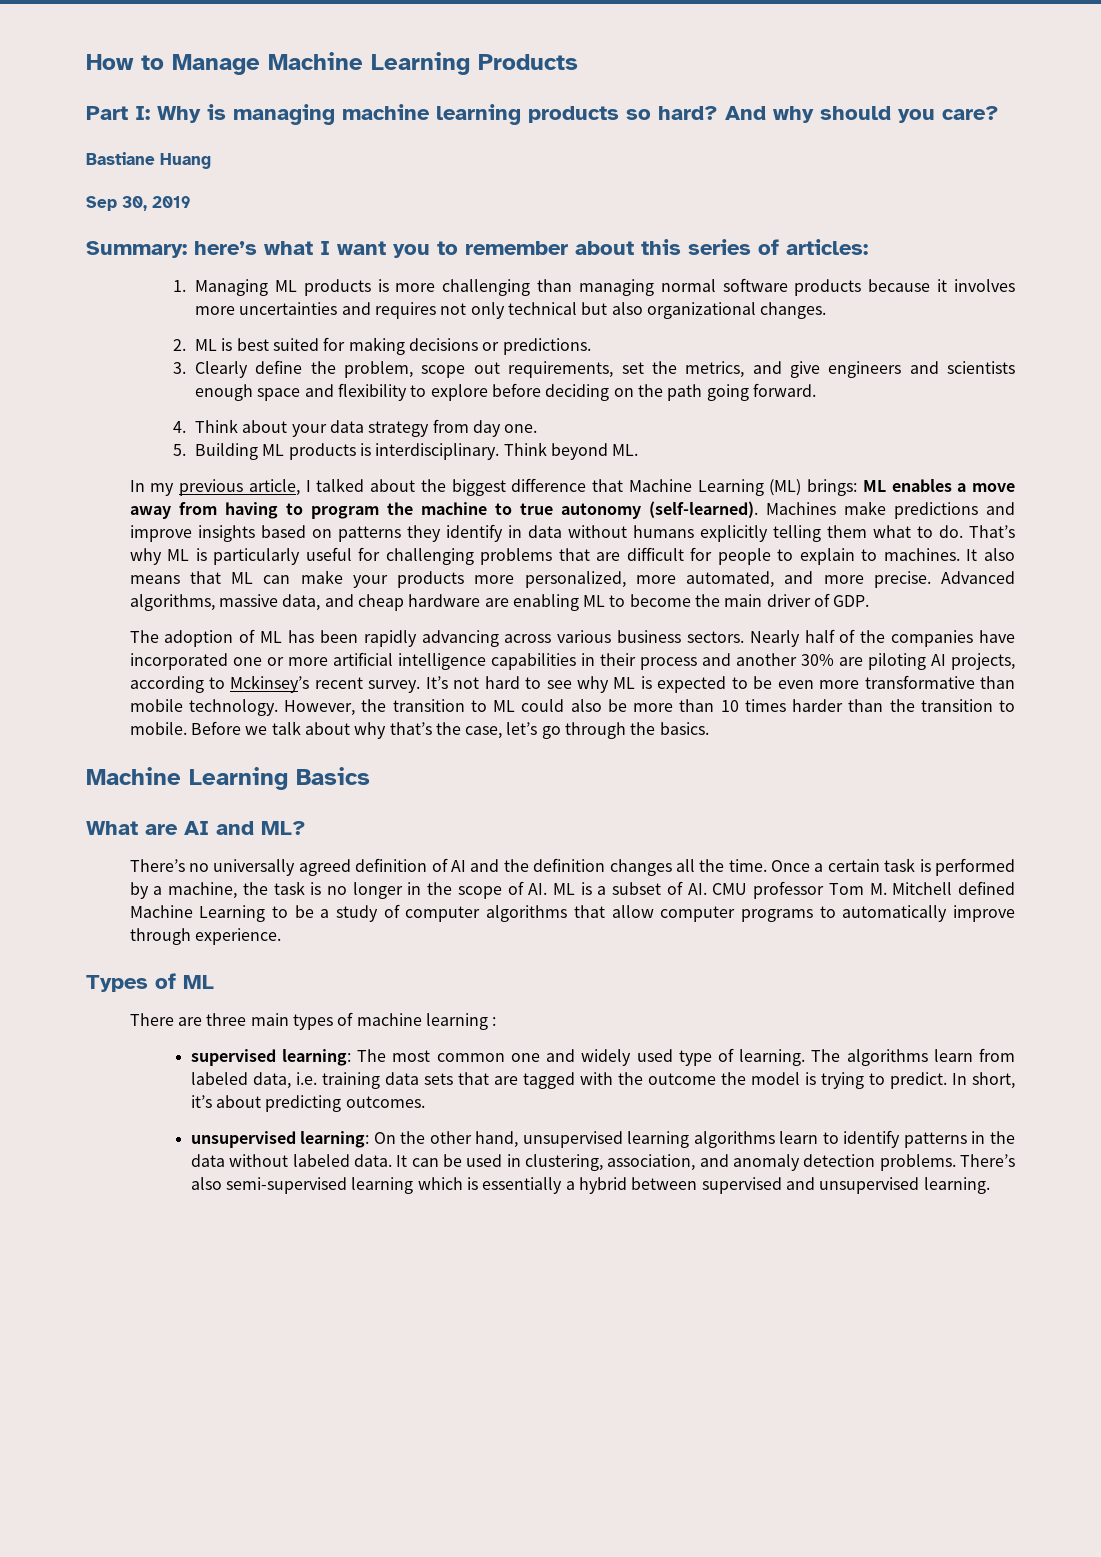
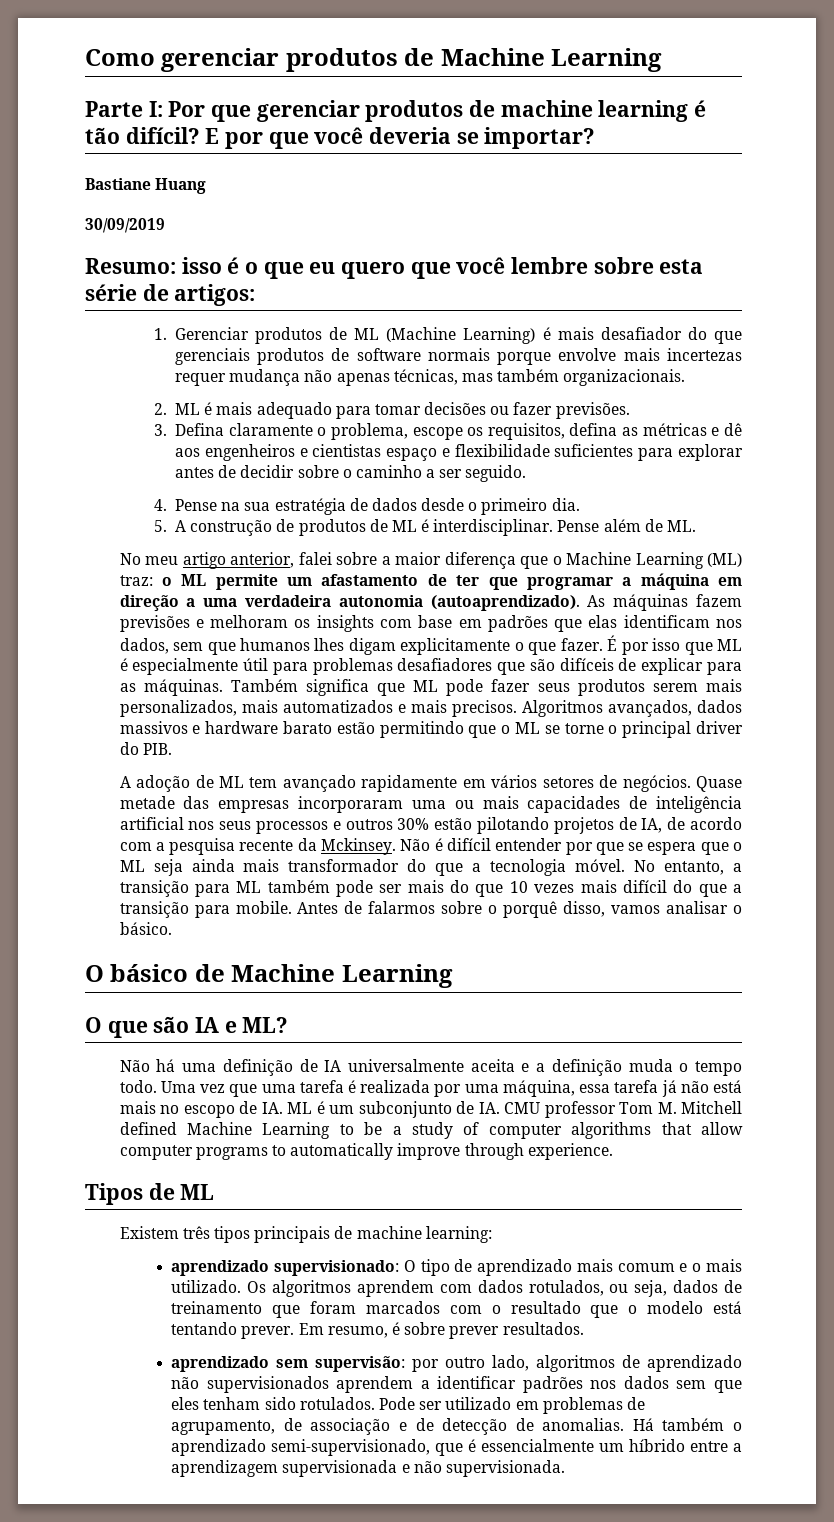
[86,52,578,75] [86,104,999,125] [86,152,211,169] [86,196,191,211] [86,239,868,258] [173,278,1015,296] [194,302,827,319] [173,337,591,355] [173,360,1016,378] [194,383,816,401] [173,419,538,437] [173,442,639,460] [129,478,1016,496] [129,501,1015,519] [129,524,1015,542] [129,547,1015,565] [129,570,1015,588] [129,593,870,611] [129,629,1016,647] [129,652,1016,670] [129,675,1015,693] [129,699,1016,716] [129,721,709,739] [86,767,370,790] [86,821,306,835] [129,858,1016,876] [129,881,707,899] How to Manage Machine Learning Products // Part I: Why is managing machine learning products so hard? And why should you care? // Bastiane Huang // Sep 30, 2019 // Summary: here’s what I want you to remember about this series of articles: // 1. Managing ML products is more challenging than managing normal software products because it involves more uncertainties and requires not only technical but also organizational changes. // 2. ML is best suited for making decisions or predictions. // 3. Clearly define the problem, scope out requirements, set the metrics, and give engineers and scientists enough space and flexibility to explore before deciding on the path going forward. // 4. Think about your data strategy from day one. // 5. Building ML products is interdisciplinary. Think beyond ML. // In my previous article, I talked about the biggest difference that Machine Learning (ML) brings: ML enables a move away from having to program the machine to true autonomy (self-learned). Machines make predictions and improve insights based on patterns they identify in data without humans explicitly telling them what to do. That’s why ML is particularly useful for challenging problems that are difficult for people to explain to machines. It also means that ML can make your products more personalized, more automated, and more precise. Advanced algorithms, massive data, and cheap hardware are enabling ML to become the main driver of GDP. // The adoption of ML has been rapidly advancing across various business sectors. Nearly half of the companies have incorporated one or more artificial intelligence capabilities in their process and another 30% are piloting AI projects, according to Mckinsey’s recent survey. It’s not hard to see why ML is expected to be even more transformative than mobile technology. However, the transition to ML could also be more than 10 times harder than the transition to mobile. Before we talk about why that’s the case, let’s go through the basics. // Machine Learning Basics // What are AI and ML? // There’s no universally agreed definition of AI and the definition changes all the time. Once a certain task is performed by a machine, the task is no longer in the scope of AI. ML is a subset of AI. -> [85,48,663,72] [85,100,707,122] [85,127,596,149] [85,178,207,194] [85,218,165,233] [85,257,704,279] [85,284,256,306] [154,327,742,344] [174,348,742,365] [174,369,686,386] [154,402,630,419] [154,423,742,440] [174,444,743,461] [174,465,527,482] [154,498,580,515] [154,519,696,536] [119,552,742,569] [119,573,743,590] [119,594,742,612] [119,615,743,632] [119,635,743,655] [119,658,742,675] [119,679,742,696] [119,700,742,717] [119,721,744,738] [119,742,172,755] [119,775,742,792] [119,796,743,813] [119,817,743,834] [119,838,743,855] [119,859,742,876] [119,880,742,897] [119,901,742,918] [119,922,172,935] [85,964,453,988] [85,1016,289,1038] [119,1059,742,1076] [119,1080,742,1097] [119,1101,500,1118] Como gerenciar produtos de Machine Learning // Parte I: Por que gerenciar produtos de machine learning é tão difícil? E por que você deveria se importar? // Bastiane Huang // 30/09/2019 // Resumo: isso é o que eu quero que você lembre sobre esta série de artigos: // 1. Gerenciar produtos de ML (Machine Learning) é mais desafiador do que gerenciais produtos de software normais porque envolve mais incertezas requer mudança não apenas técnicas, mas também organizacionais. // 2. ML é mais adequado para tomar decisões ou fazer previsões. // 3. Defina claramente o problema, escope os requisitos, defina as métricas e dê aos engenheiros e cientistas espaço e flexibilidade suficientes para explorar antes de decidir sobre o caminho a ser seguido. // 4. Pense na sua estratégia de dados desde o primeiro dia. // 5. A construção de produtos de ML é interdisciplinar. Pense além de ML. // No meu artigo anterior, falei sobre a maior diferença que o Machine Learning (ML) traz: o ML permite um afastamento de ter que programar a máquina em direção a uma verdadeira autonomia (autoaprendizado). As máquinas fazem previsões e melhoram os insights com base em padrões que elas identificam nos dados, sem que humanos lhes digam explicitamente o que fazer. É por isso que ML é especialmente útil para problemas desafiadores que são difíceis de explicar para as máquinas. Também significa que ML pode fazer seus produtos serem mais personalizados, mais automatizados e mais precisos. Algoritmos avançados, dados massivos e hardware barato estão permitindo que o ML se torne o principal driver do PIB. // A adoção de ML tem avançado rapidamente em vários setores de negócios. Quase metade das empresas incorporaram uma ou mais capacidades de inteligência artificial nos seus processos e outros 30% estão pilotando projetos de IA, de acordo com a pesquisa recente da Mckinsey. Não é difícil entender por que se espera que o ML seja ainda mais transformador do que a tecnologia móvel. No entanto, a transição para ML também pode ser mais do que 10 vezes mais difícil do que a transição para mobile. Antes de falarmos sobre o porquê disso, vamos analisar o básico. // O básico de Machine Learning // O que são IA e ML? // Não há uma definição de IA universalmente aceita e a definição muda o tempo todo. Uma vez que uma tarefa é realizada por uma máquina, essa tarefa já não está mais no escopo de IA. ML é um subconjunto de IA.
[86,973,176,992] Types of -> [85,1183,175,1205] Tipos de
[129,1012,497,1030] [190,1048,1016,1066] [190,1072,1016,1089] [190,1095,425,1112] [190,1130,1016,1148] [190,1154,1016,1171] [190,1177,990,1194] There are three main types of machine learning : // supervised learning: The most common one and widely used type of learning. The algorithms learn from labeled data, i.e. training data sets that are tagged with the outcome the model is trying to predict. In short, it’s about predicting outcomes. // unsupervised learning: On the other hand, unsupervised learning algorithms learn to identify patterns in the data without labeled data. It can be used in clustering, association, and anomaly detection problems. There’s also semi-supervised learning which is essentially a hybrid between supervised and unsupervised learning. -> [119,1226,492,1243] [171,1259,743,1276] [171,1280,743,1297] [171,1301,743,1318] [171,1322,584,1339] [171,1355,742,1372] [171,1376,743,1393] [171,1397,645,1414] [171,1418,742,1435] [171,1439,742,1456] [171,1460,565,1477] Existem três tipos principais de machine learning: // aprendizado supervisionado: O tipo de aprendizado mais comum e o mais utilizado. Os algoritmos aprendem com dados rotulados, ou seja, dados de treinamento que foram marcados com o resultado que o modelo está tentando prever. Em resumo, é sobre prever resultados. // aprendizado sem supervisão: por outro lado, algoritmos de aprendizado não supervisionados aprendem a identificar padrões nos dados sem que eles tenham sido rotulados. Pode ser utilizado em problemas de agrupamento, de associação e de detecção de anomalias. Há também o aprendizado semi-supervisionado, que é essencialmente um híbrido entre a aprendizagem supervisionada e não supervisionada.

